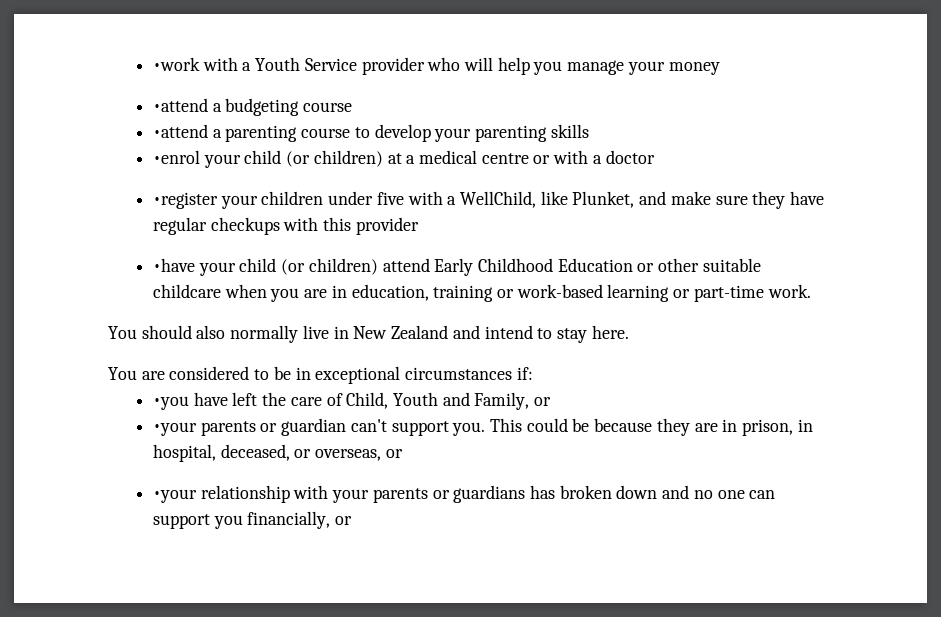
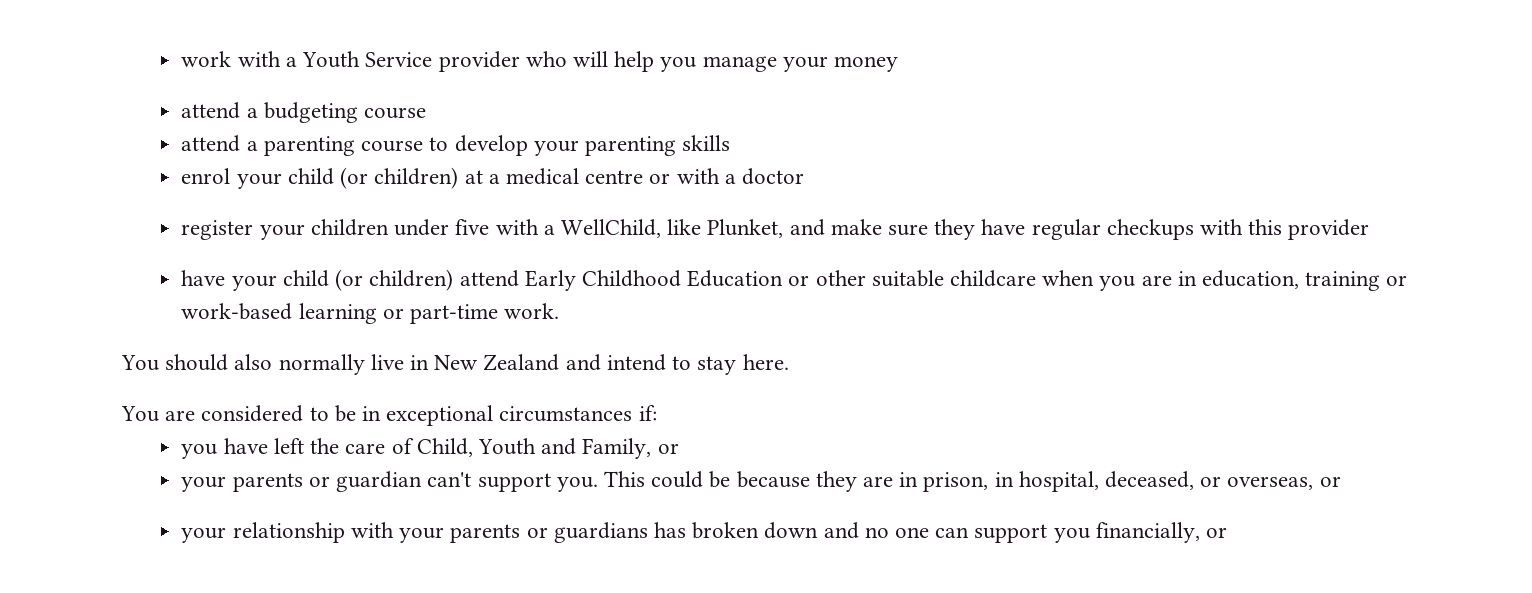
[152,57,200,71] •work -> [181,51,232,67] work
[152,98,208,112] •attend -> [181,102,241,119] attend
[152,124,208,138] •attend -> [181,135,241,152] attend
[152,150,200,164] •enrol -> [181,168,231,184] enrol
[152,192,218,209] •register -> [181,220,254,240] register
[152,258,195,272] •have -> [181,270,226,286] have
[152,396,189,410] •you -> [181,444,218,459] you
[152,422,197,436] •your -> [181,476,227,492] your
[152,489,197,503] •your -> [181,527,227,543] your

